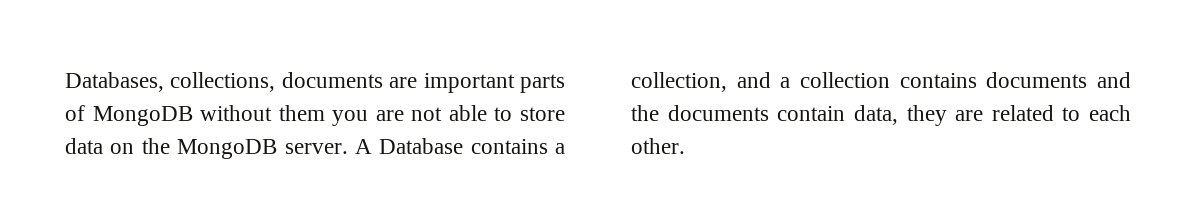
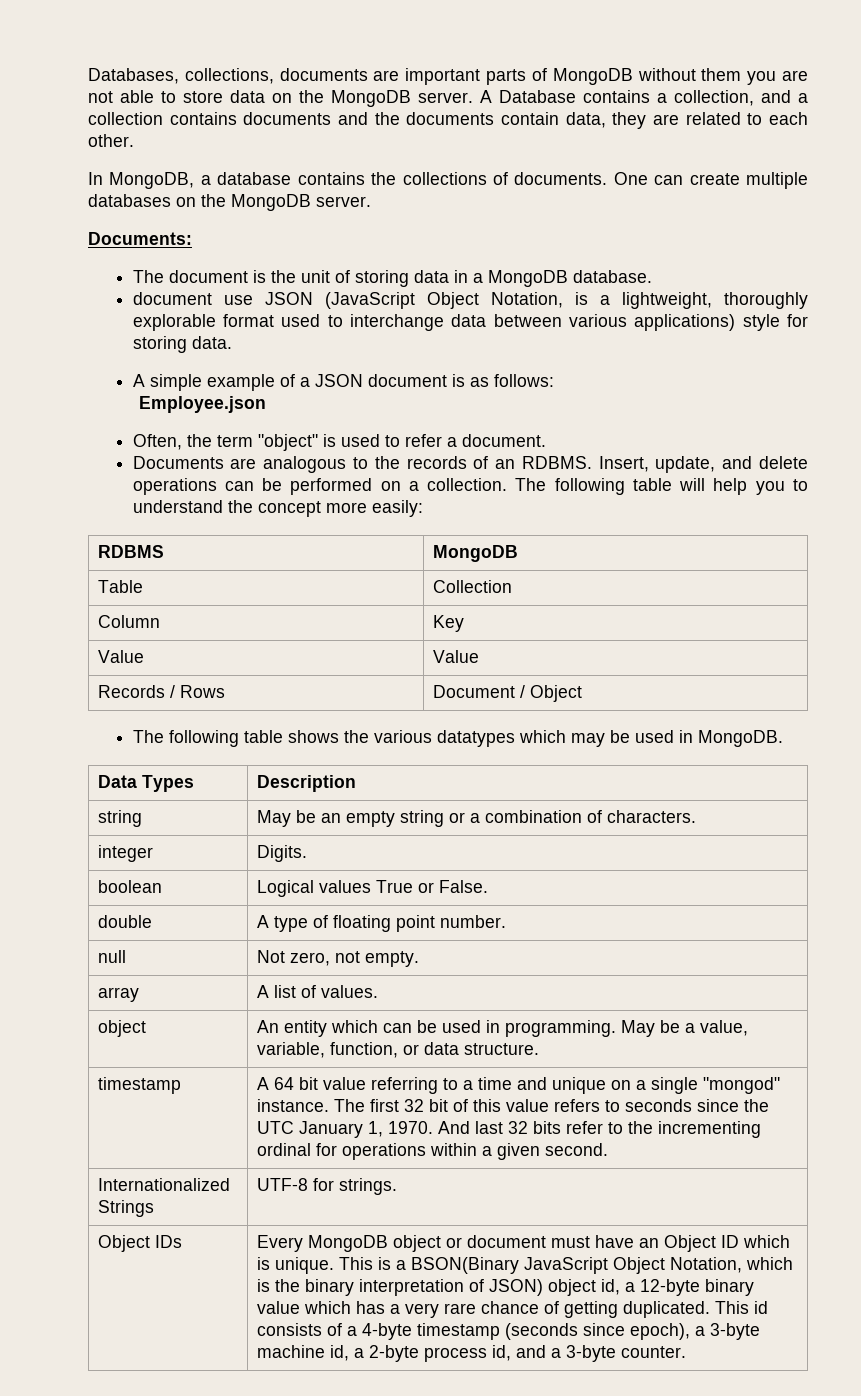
(685, 146) none -> [88,172,808,189] [88,194,371,211] [88,232,192,245] [132,270,652,287] [132,292,808,309] [132,314,808,331] [132,336,232,353] [132,374,554,391] [138,396,266,413] [132,434,546,451] [132,456,808,473] [132,478,809,495] [132,500,423,517] [98,545,165,558] [433,545,519,562] [98,580,144,593] [433,580,513,593] [98,615,161,628] [433,615,465,632] [98,650,145,663] [433,650,480,663] [98,685,226,698] [433,685,583,702] [132,730,783,747] [98,775,195,792] [257,775,357,792] [98,810,143,827] [257,810,697,827] [98,845,154,862] [257,845,308,862] [98,880,163,893] [257,880,489,897] [98,915,153,928] [257,915,507,932] [98,950,127,963] [257,950,420,967] [98,987,140,1002] [257,985,379,998] [98,1020,147,1037] [257,1020,749,1037] [257,1042,540,1058] [98,1077,182,1094] [257,1077,781,1094] [257,1099,770,1112] [257,1121,762,1138] [257,1143,609,1160] [98,1178,231,1191] [98,1200,155,1217] [257,1178,398,1195] [98,1235,183,1252] [257,1235,791,1252] [257,1257,794,1274] [257,1279,755,1296] [257,1301,769,1318] [257,1323,761,1340] [257,1345,687,1362] // In MongoDB, a database contains the collections of documents. One can create multiple databases on the MongoDB server. // Documents: // The document is the unit of storing data in a MongoDB database. // document use JSON (JavaScript Object Notation, is a lightweight, thoroughly explorable format used to interchange data between various applications) style for storing data. // A simple example of a JSON document is as follows: // Employee.json // Often, the term "object" is used to refer a document. // Documents are analogous to the records of an RDBMS. Insert, update, and delete operations can be performed on a collection. The following table will help you to understand the concept more easily: // RDBMS | MongoDB // Table | Collection // Column | Key // Value | Value // Records / Rows | Document / Object // The following table shows the various datatypes which may be used in MongoDB. // Data Types | Description // string | May be an empty string or a combination of characters. // integer | Digits. // boolean | Logical values True or False. // double | A type of floating point number. // null | Not zero, not empty. // array | A list of values. // object | An entity which can be used in programming. May be a value, variable, function, or data structure. // timestamp | A 64 bit value referring to a time and unique on a single "mongod" instance. The first 32 bit of this value refers to seconds since the UTC January 1, 1970. And last 32 bits refer to the incrementing ordinal for operations within a given second. // Internationalized Strings | UTF-8 for strings. // Object IDs | Every MongoDB object or document must have an Object ID which is unique. This is a BSON(Binary JavaScript Object Notation, which is the binary interpretation of JSON) object id, a 12-byte binary value which has a very rare chance of getting duplicated. This id consists of a 4-byte timestamp (seconds since epoch), a 3-byte machine id, a 2-byte process id, and a 3-byte counter.

